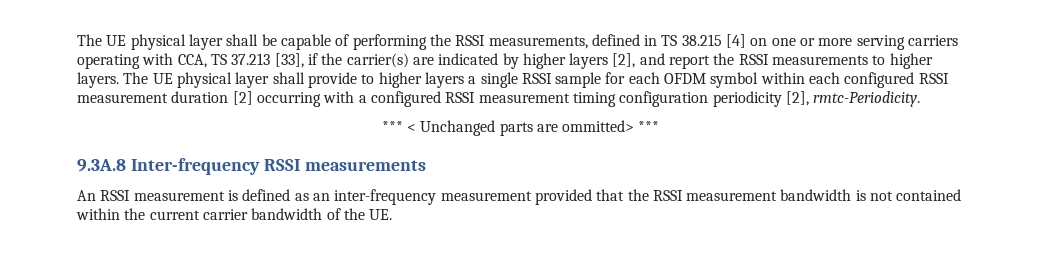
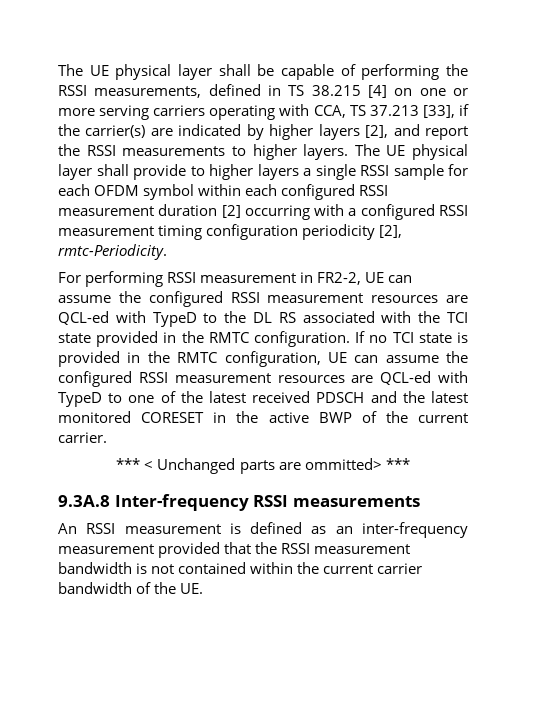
(921, 99) none -> [58,271,413,287] [58,291,468,307] [58,311,469,327] [58,331,468,347] [58,351,468,367] [58,371,468,387] [58,391,468,407] [58,411,468,423] [58,432,107,443] // For performing RSSI measurement in FR2-2, UE can assume the configured RSSI measurement resources are QCL-ed with TypeD to the DL RS associated with the TCI state provided in the RMTC configuration. If no TCI state is provided in the RMTC configuration, UE can assume the configured RSSI measurement resources are QCL-ed with TypeD to one of the latest received PDSCH and the latest monitored CORESET in the active BWP of the current carrier.

